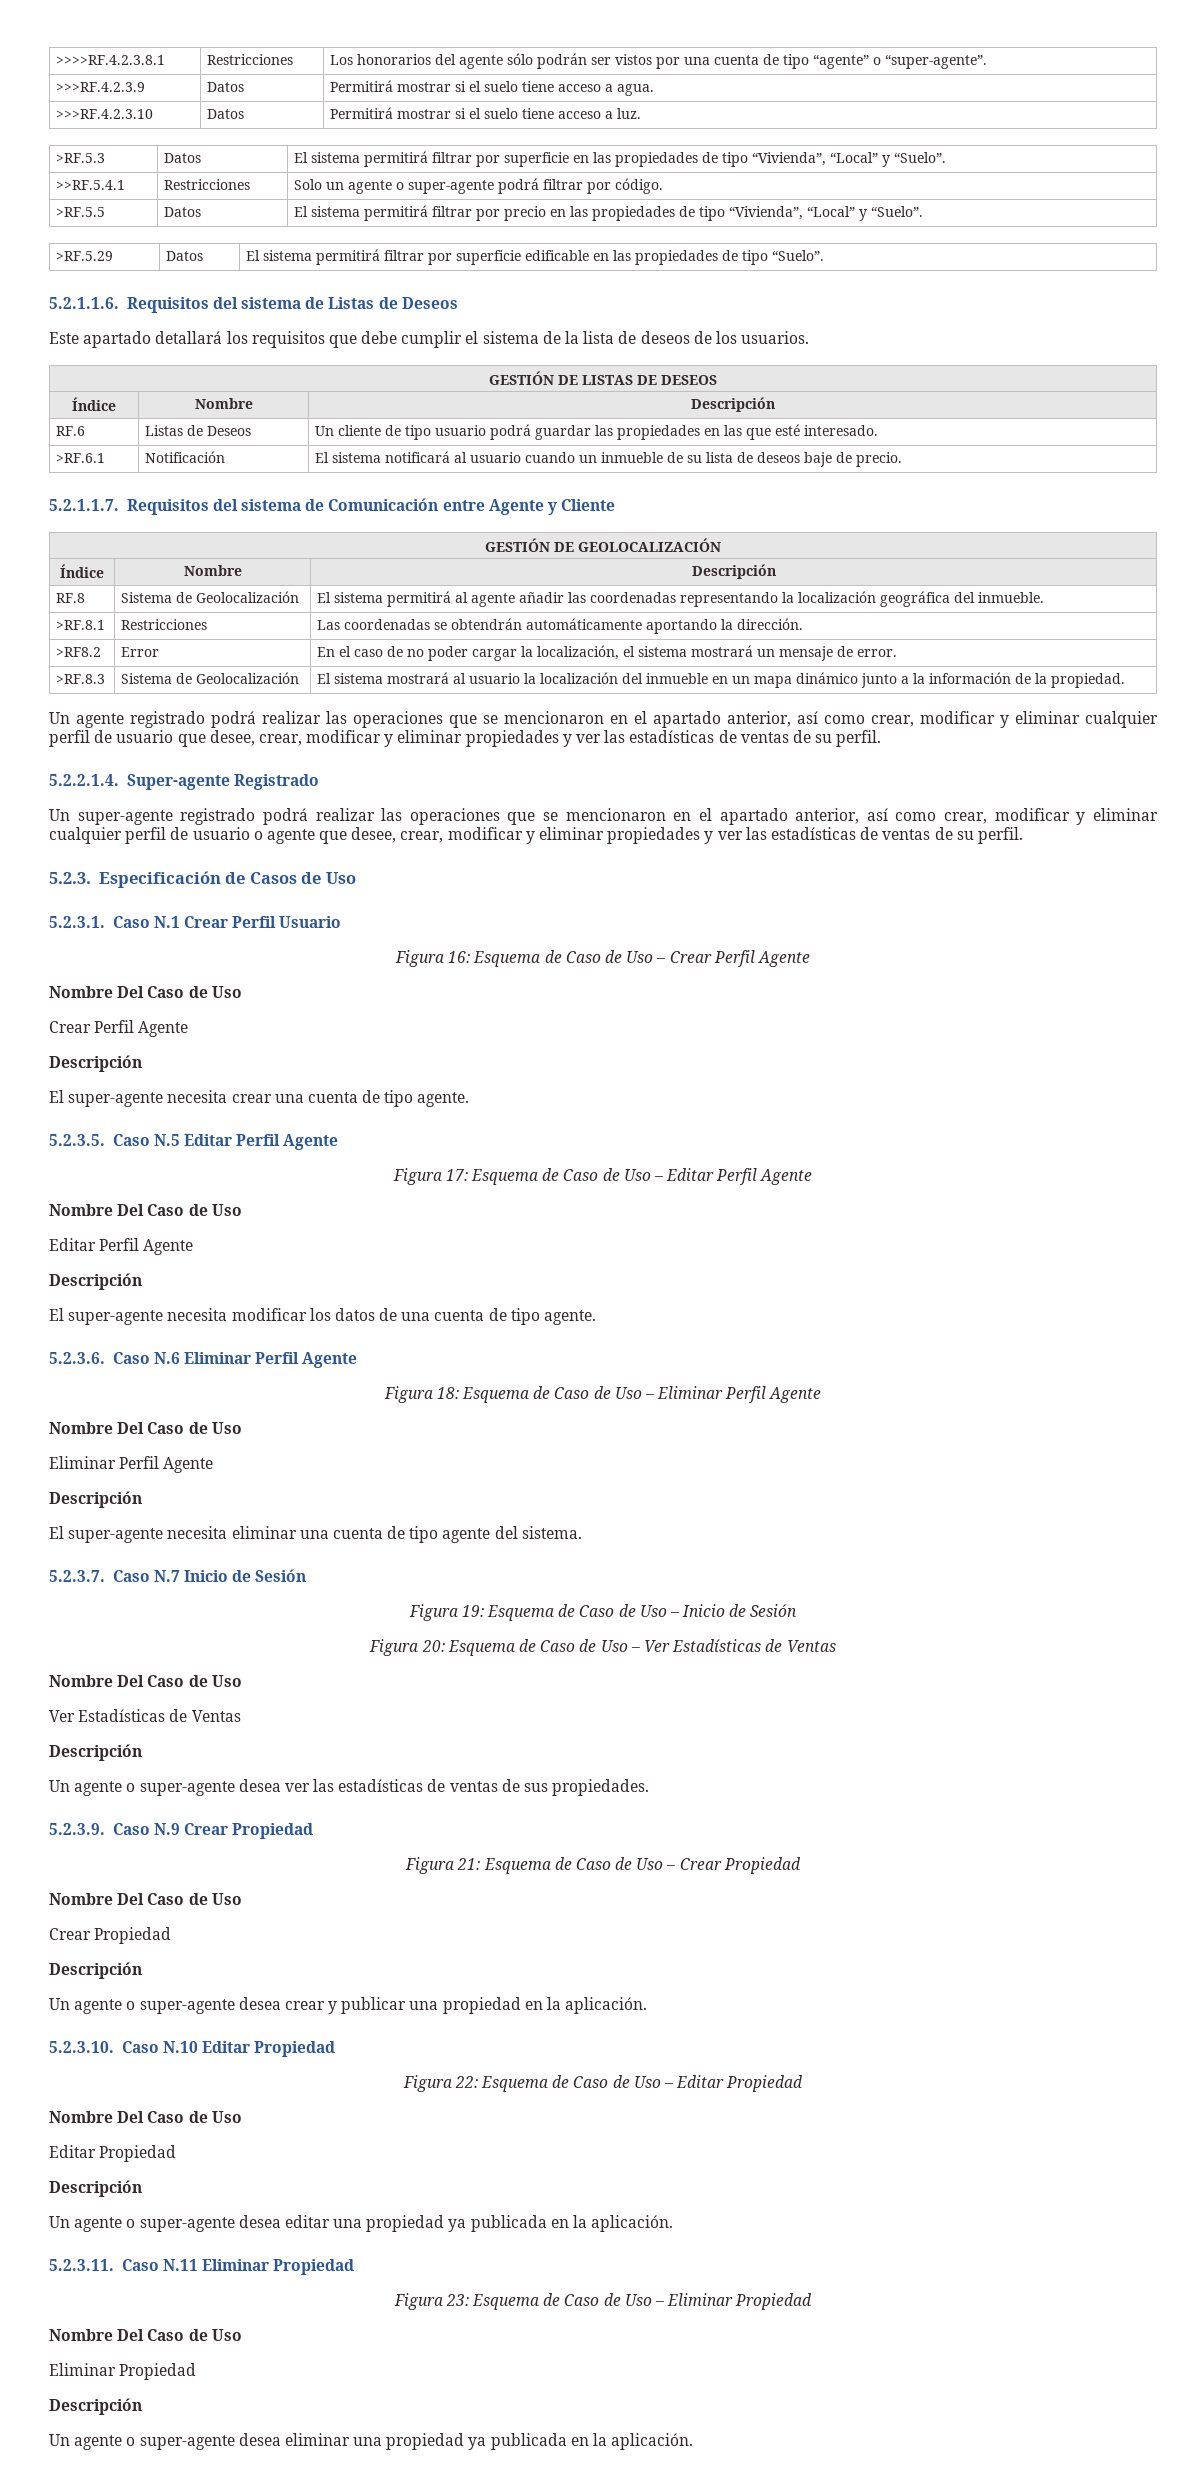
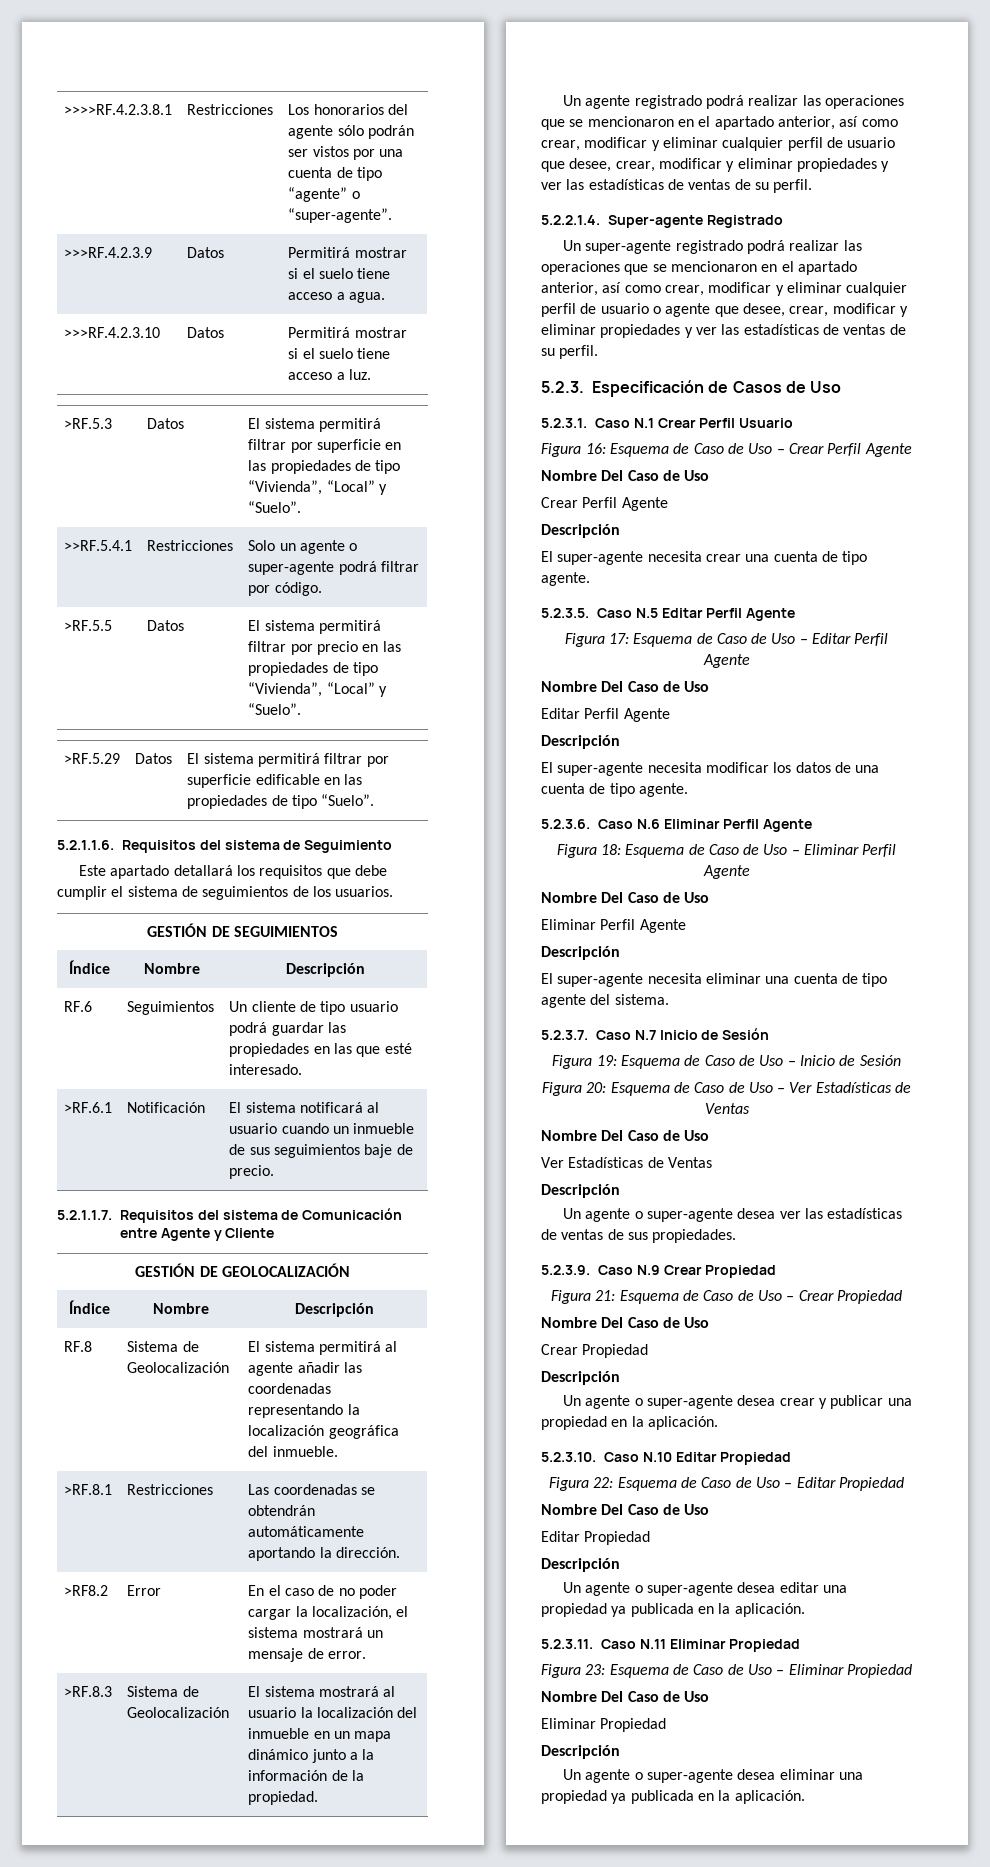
[328,297,458,309] Listas de Deseos -> [304,840,393,853] Seguimiento
[565,331,690,344] la lista de deseos -> [202,886,289,900] seguimientos
[582,375,717,385] LISTAS DE DESEOS -> [233,926,338,937] SEGUIMIENTOS
[145,425,252,436] Listas de Deseos -> [127,1001,215,1015] Seguimientos
[687,452,801,463] su lista de deseos -> [249,1144,360,1158] sus seguimientos

